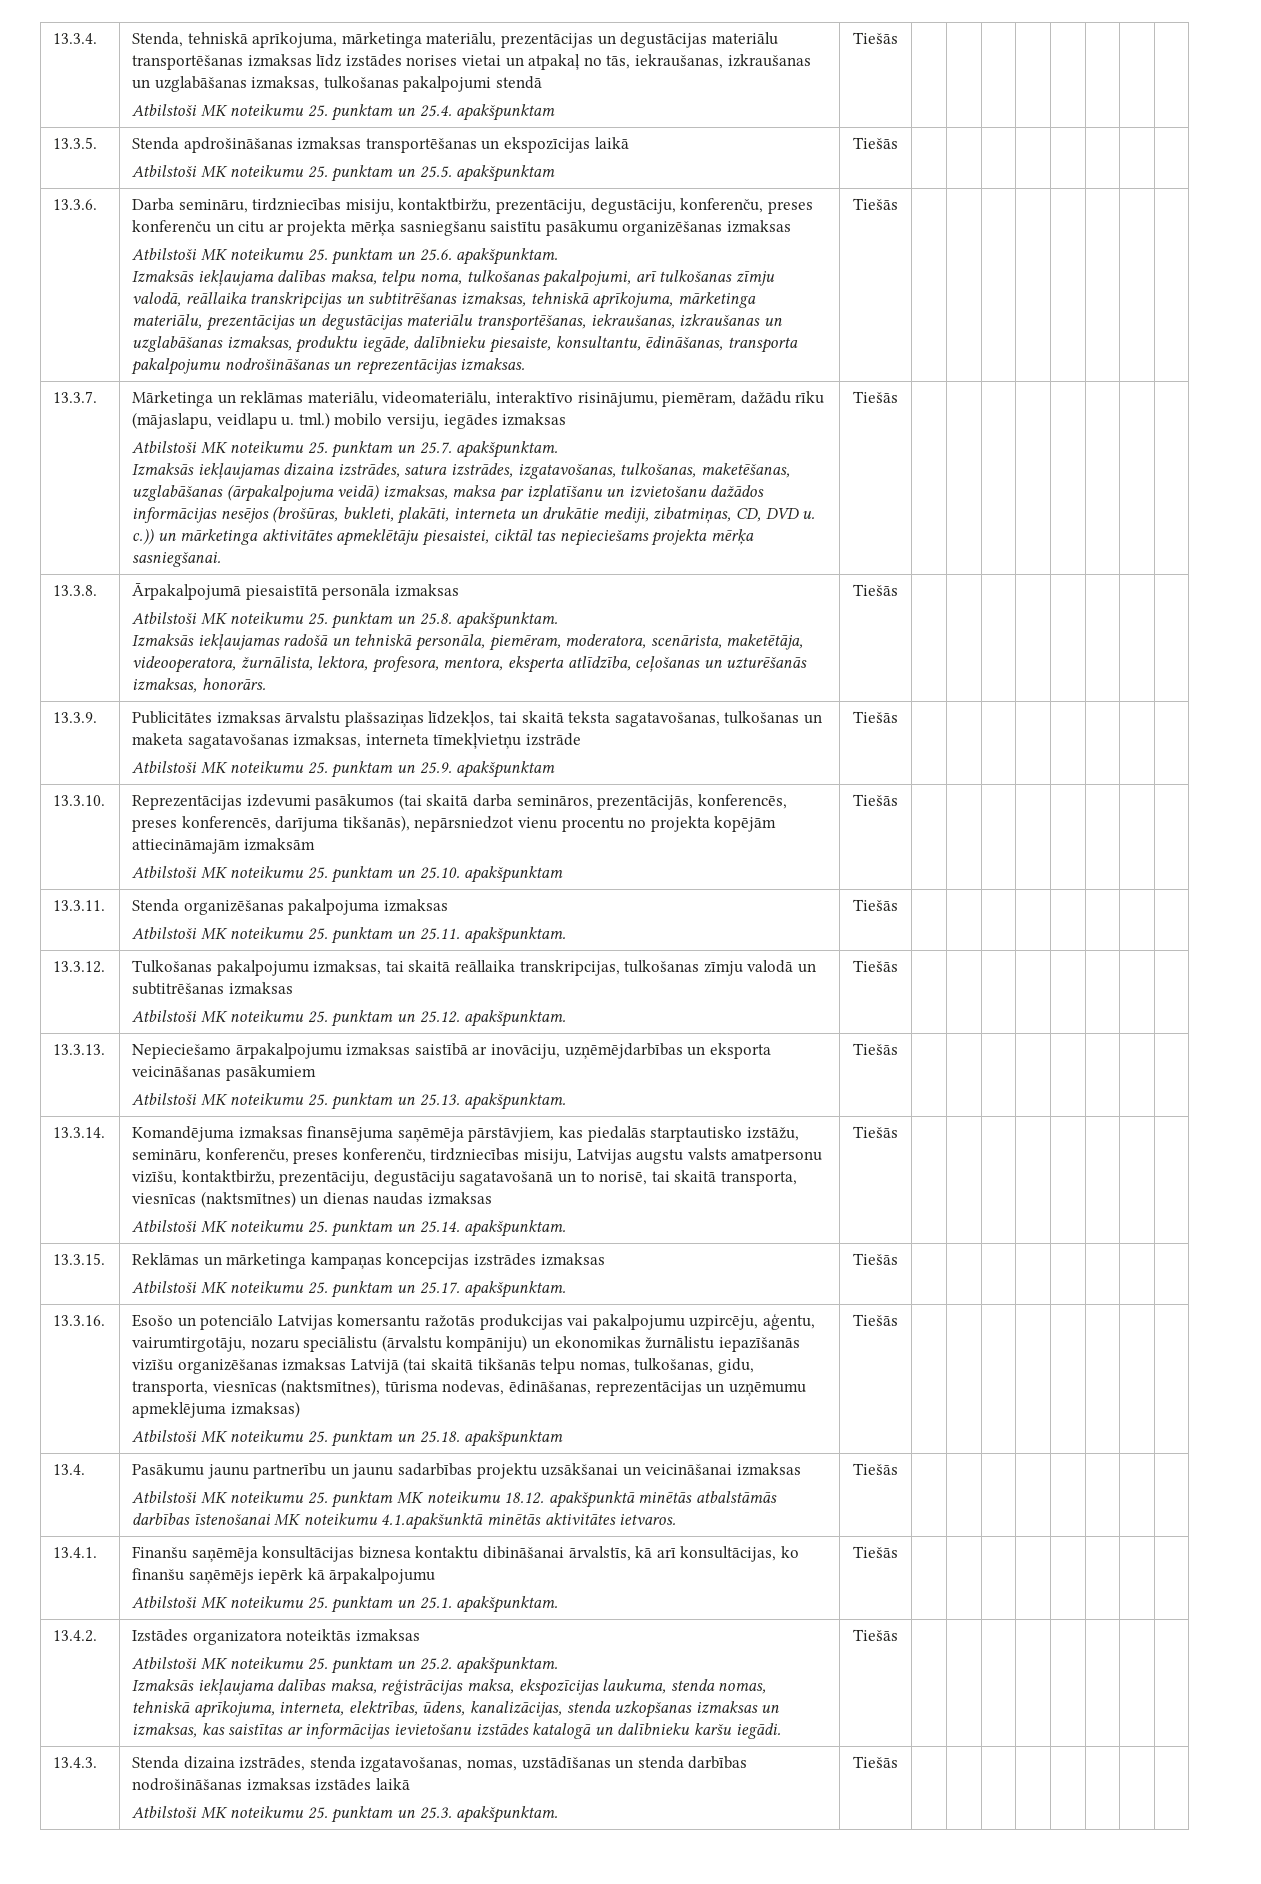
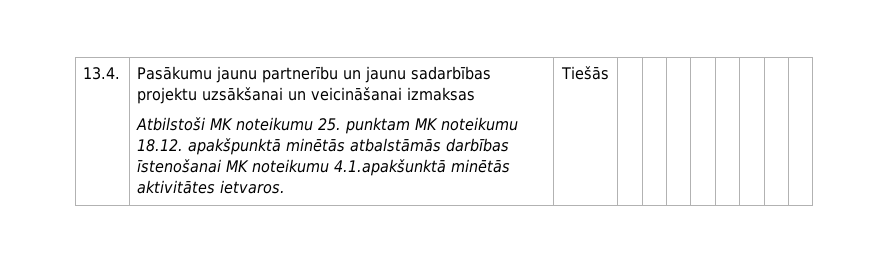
[53,33,98,44] [132,32,778,48] [132,54,811,70] [132,76,543,92] [132,104,556,121] [853,32,898,44] [53,137,98,149] [132,137,629,153] [132,165,556,182] [853,137,898,149] [53,199,98,210] [132,198,813,214] [132,220,791,236] [132,248,559,265] [132,270,775,287] [132,292,756,309] [132,314,782,331] [132,336,798,353] [131,358,526,375] [853,198,898,210] [53,391,98,403] [132,391,825,407] [132,412,567,429] [132,441,559,458] [132,463,790,479] [132,484,765,502] [132,506,816,524] [132,528,754,546] [132,552,222,567] [853,391,898,403] [53,585,98,596] [132,583,459,600] [132,612,559,629] [132,634,804,651] [132,656,808,673] [132,678,266,693] [853,584,898,596] [53,712,98,723] [132,711,822,727] [132,733,582,749] [132,761,556,778] [853,711,898,723] [53,795,106,806] [132,793,787,810] [132,815,777,832] [132,838,315,854] [132,866,564,883] [853,794,898,806] [53,900,106,911] [132,899,448,915] [132,927,567,944] [853,899,898,911] [53,961,106,973] [132,960,816,976] [132,982,293,995] [132,1010,567,1027] [853,960,898,972] [53,1044,106,1055] [132,1043,771,1059] [132,1065,316,1081] [132,1093,567,1110] [853,1043,898,1055] [53,1127,106,1138] [132,1126,799,1142] [132,1148,823,1164] [132,1170,797,1186] [132,1191,493,1208] [132,1220,567,1237] [853,1126,898,1138] [53,1253,106,1265] [132,1253,605,1269] [132,1281,567,1298] [853,1253,898,1265] [53,1315,106,1326] [132,1314,815,1330] [132,1335,800,1352] [132,1357,754,1374] [132,1379,806,1396] [132,1401,300,1418] [132,1430,564,1447] [853,1314,898,1326] 13.3.4. | Stenda, tehniskā aprīkojuma, mārketinga materiālu, prezentācijas un degustācijas materiālu transportēšanas izmaksas līdz izstādes norises vietai un atpakaļ no tās, iekraušanas, izkraušanas un uzglabāšanas izmaksas, tulkošanas pakalpojumi stendā // Atbilstoši MK noteikumu 25. punktam un 25.4. apakšpunktam | Tiešās | | | | | | | | // 13.3.5. | Stenda apdrošināšanas izmaksas transportēšanas un ekspozīcijas laikā // Atbilstoši MK noteikumu 25. punktam un 25.5. apakšpunktam | Tiešās | | | | | | | | // 13.3.6. | Darba semināru, tirdzniecības misiju, kontaktbiržu, prezentāciju, degustāciju, konferenču, preses konferenču un citu ar projekta mērķa sasniegšanu saistītu pasākumu organizēšanas izmaksas // Atbilstoši MK noteikumu 25. punktam un 25.6. apakšpunktam. // Izmaksās iekļaujama dalības maksa, telpu noma, tulkošanas pakalpojumi, arī tulkošanas zīmju valodā, reāllaika transkripcijas un subtitrēšanas izmaksas, tehniskā aprīkojuma, mārketinga materiālu, prezentācijas un degustācijas materiālu transportēšanas, iekraušanas, izkraušanas un uzglabāšanas izmaksas, produktu iegāde, dalībnieku piesaiste, konsultantu, ēdināšanas, transporta pakalpojumu nodrošināšanas un reprezentācijas izmaksas. | Tiešās | | | | | | | | // 13.3.7. | Mārketinga un reklāmas materiālu, videomateriālu, interaktīvo risinājumu, piemēram, dažādu rīku (mājaslapu, veidlapu u. tml.) mobilo versiju, iegādes izmaksas // Atbilstoši MK noteikumu 25. punktam un 25.7. apakšpunktam. // Izmaksās iekļaujamas dizaina izstrādes, satura izstrādes, izgatavošanas, tulkošanas, maketēšanas, uzglabāšanas (ārpakalpojuma veidā) izmaksas, maksa par izplatīšanu un izvietošanu dažādos informācijas nesējos (brošūras, bukleti, plakāti, interneta un drukātie mediji, zibatmiņas, CD, DVD u. c.)) un mārketinga aktivitātes apmeklētāju piesaistei, ciktāl tas nepieciešams projekta mērķa sasniegšanai. | Tiešās | | | | | | | | // 13.3.8. | Ārpakalpojumā piesaistītā personāla izmaksas // Atbilstoši MK noteikumu 25. punktam un 25.8. apakšpunktam. // Izmaksās iekļaujamas radošā un tehniskā personāla, piemēram, moderatora, scenārista, maketētāja, videooperatora, žurnālista, lektora, profesora, mentora, eksperta atlīdzība, ceļošanas un uzturēšanās izmaksas, honorārs. | Tiešās | | | | | | | | // 13.3.9. | Publicitātes izmaksas ārvalstu plašsaziņas līdzekļos, tai skaitā teksta sagatavošanas, tulkošanas un maketa sagatavošanas izmaksas, interneta tīmekļvietņu izstrāde // Atbilstoši MK noteikumu 25. punktam un 25.9. apakšpunktam | Tiešās | | | | | | | | // 13.3.10. | Reprezentācijas izdevumi pasākumos (tai skaitā darba semināros, prezentācijās, konferencēs, preses konferencēs, darījuma tikšanās), nepārsniedzot vienu procentu no projekta kopējām attiecināmajām izmaksām // Atbilstoši MK noteikumu 25. punktam un 25.10. apakšpunktam | Tiešās | | | | | | | | // 13.3.11. | Stenda organizēšanas pakalpojuma izmaksas // Atbilstoši MK noteikumu 25. punktam un 25.11. apakšpunktam. | Tiešās | | | | | | | | // 13.3.12. | Tulkošanas pakalpojumu izmaksas, tai skaitā reāllaika transkripcijas, tulkošanas zīmju valodā un subtitrēšanas izmaksas // Atbilstoši MK noteikumu 25. punktam un 25.12. apakšpunktam. | Tiešās | | | | | | | | // 13.3.13. | Nepieciešamo ārpakalpojumu izmaksas saistībā ar inovāciju, uzņēmējdarbības un eksporta veicināšanas pasākumiem // Atbilstoši MK noteikumu 25. punktam un 25.13. apakšpunktam. | Tiešās | | | | | | | | // 13.3.14. | Komandējuma izmaksas finansējuma saņēmēja pārstāvjiem, kas piedalās starptautisko izstāžu, semināru, konferenču, preses konferenču, tirdzniecības misiju, Latvijas augstu valsts amatpersonu vizīšu, kontaktbiržu, prezentāciju, degustāciju sagatavošanā un to norisē, tai skaitā transporta, viesnīcas (naktsmītnes) un dienas naudas izmaksas // Atbilstoši MK noteikumu 25. punktam un 25.14. apakšpunktam. | Tiešās | | | | | | | | // 13.3.15. | Reklāmas un mārketinga kampaņas koncepcijas izstrādes izmaksas // Atbilstoši MK noteikumu 25. punktam un 25.17. apakšpunktam. | Tiešās | | | | | | | | // 13.3.16. | Esošo un potenciālo Latvijas komersantu ražotās produkcijas vai pakalpojumu uzpircēju, aģentu, vairumtirgotāju, nozaru speciālistu (ārvalstu kompāniju) un ekonomikas žurnālistu iepazīšanās vizīšu organizēšanas izmaksas Latvijā (tai skaitā tikšanās telpu nomas, tulkošanas, gidu, transporta, viesnīcas (naktsmītnes), tūrisma nodevas, ēdināšanas, reprezentācijas un uzņēmumu apmeklējuma izmaksas) // Atbilstoši MK noteikumu 25. punktam un 25.18. apakšpunktam | Tiešās | | | | | | | | // -> (83, 73) none
[53,1547,98,1558] [132,1546,799,1562] [132,1568,436,1584] [132,1596,559,1613] [853,1546,898,1558] [53,1630,98,1642] [132,1629,420,1645] [132,1657,559,1674] [132,1679,767,1696] [132,1701,780,1718] [132,1723,781,1739] [853,1629,898,1641] [53,1757,98,1768] [132,1756,748,1772] [132,1778,410,1791] [132,1806,559,1823] [853,1756,898,1768] // 13.4.1. | Finanšu saņēmēja konsultācijas biznesa kontaktu dibināšanai ārvalstīs, kā arī konsultācijas, ko finanšu saņēmējs iepērk kā ārpakalpojumu // Atbilstoši MK noteikumu 25. punktam un 25.1. apakšpunktam. | Tiešās | | | | | | | | // 13.4.2. | Izstādes organizatora noteiktās izmaksas // Atbilstoši MK noteikumu 25. punktam un 25.2. apakšpunktam. // Izmaksās iekļaujama dalības maksa, reģistrācijas maksa, ekspozīcijas laukuma, stenda nomas, tehniskā aprīkojuma, interneta, elektrības, ūdens, kanalizācijas, stenda uzkopšanas izmaksas un izmaksas, kas saistītas ar informācijas ievietošanu izstādes katalogā un dalībnieku karšu iegādi. | Tiešās | | | | | | | | // 13.4.3. | Stenda dizaina izstrādes, stenda izgatavošanas, nomas, uzstādīšanas un stenda darbības nodrošināšanas izmaksas izstādes laikā // Atbilstoši MK noteikumu 25. punktam un 25.3. apakšpunktam. | Tiešās | | | | | | | | -> (609, 73) none

